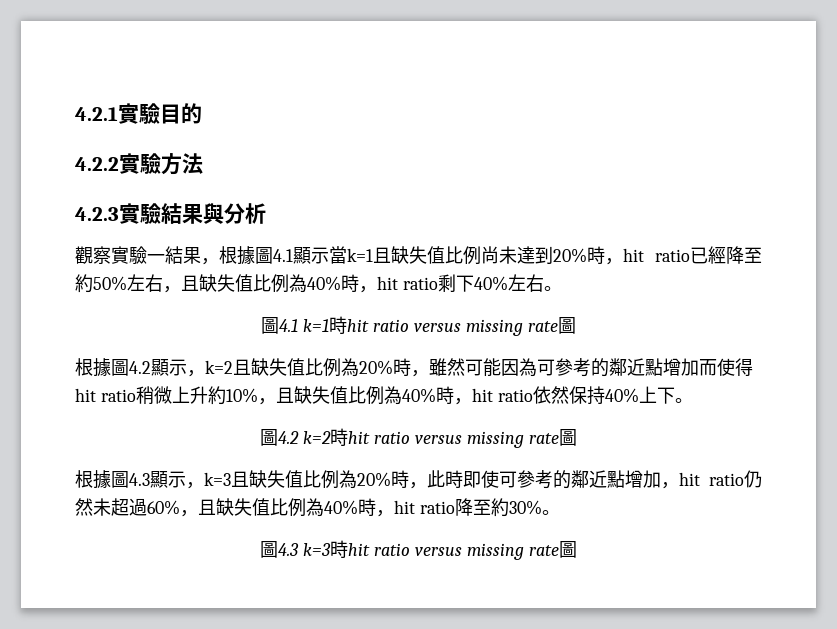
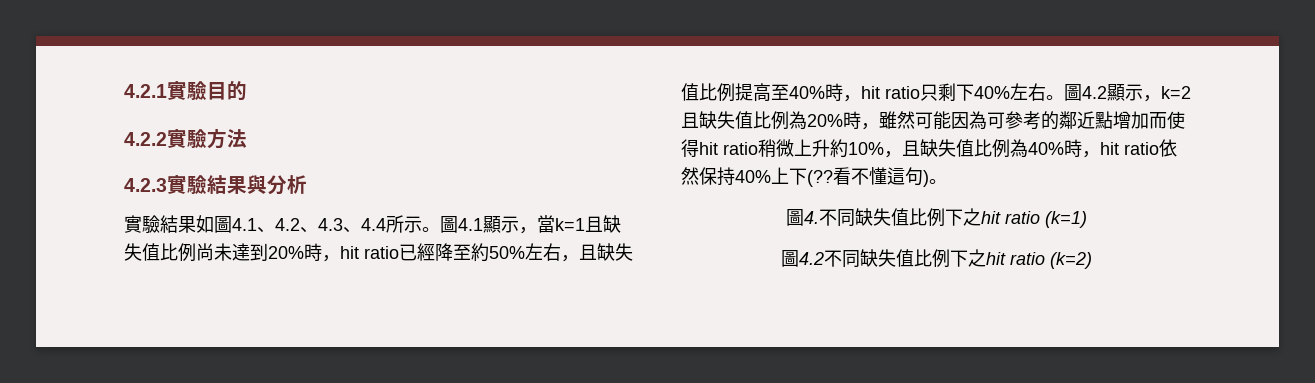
[75,246,255,265] 觀察實驗一結果，根據 -> [124,215,440,234] 實驗結果如圖4.1、4.2、4.3、4.4所示。
(329, 255) none -> [519,227,537,234] ，
[289,274,438,293] 為40%時，hit ratio -> [735,83,938,102] 提高至40%時，hit ratio只
[261,316,576,336] [75,358,111,377] // 圖4.1 k=1時hit ratio versus missing rate圖 // 根據 -> (1064, 97) none
[674,398,693,403] [260,428,577,448] [75,470,762,489] [75,498,560,517] [260,540,577,560] 。 // 圖4.2 k=2時hit ratio versus missing rate圖 // 根據圖4.3顯示，k=3且缺失值比例為20%時，此時即使可參考的鄰近點增加，hit ratio仍然未超過60%，且缺失值比例為40%時，hit ratio降至約30%。 // 圖4.3 k=3時hit ratio versus missing rate圖 -> [807,167,947,187] [785,208,1087,228] [780,249,1092,269] (??看不懂這句)。 // 圖4.不同缺失值比例下之hit ratio (k=1) // 圖4.2不同缺失值比例下之hit ratio (k=2)

